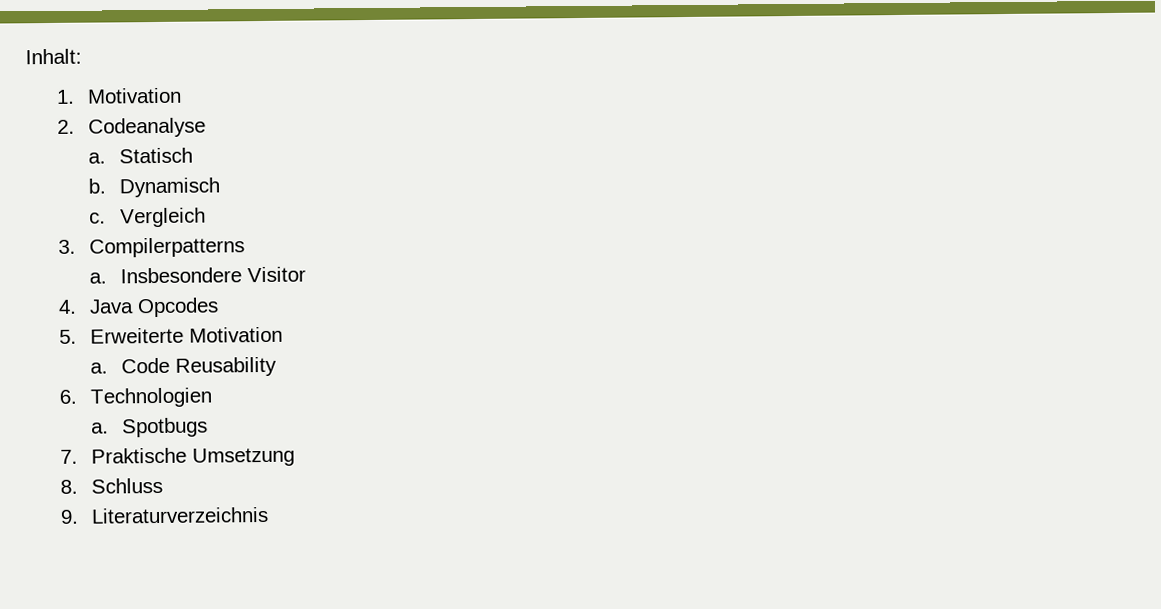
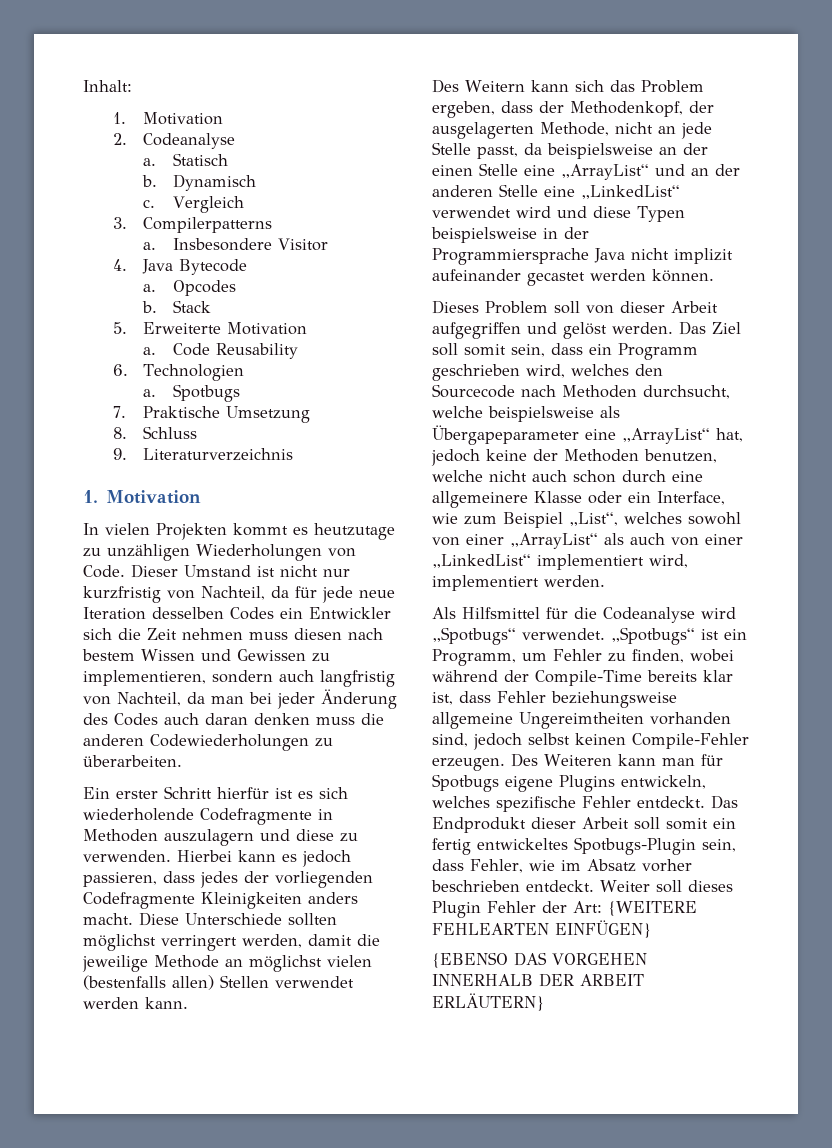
(134, 306) none -> [179,259,248,275] [143,284,157,292] Bytecode // a.
(219, 307) none -> [142,300,212,313] // b. Stack
(269, 515) none -> [83,490,201,504] [83,523,395,540] [83,544,356,561] [83,564,350,578] [83,586,395,603] [83,607,391,620] [83,628,383,640] [82,649,330,662] [83,670,395,687] [83,689,397,709] [83,713,384,726] [83,734,333,751] [83,755,182,767] [83,786,348,799] [83,808,333,825] [83,829,358,846] [83,850,351,867] [83,871,373,888] [83,892,358,909] [83,912,337,926] [83,934,380,951] [82,955,372,972] [83,975,354,990] [83,997,188,1009] [432,79,704,93] [432,101,714,118] [432,122,712,139] [432,142,708,159] [432,163,740,180] [432,184,680,199] [432,206,685,222] [431,227,589,243] [432,248,733,265] [432,269,714,286] [432,300,718,314] [432,321,741,339] [432,343,698,360] [432,364,663,381] [432,384,730,399] [432,406,620,422] [432,425,743,445] [431,449,717,466] [432,470,703,483] [432,491,725,508] [432,512,741,528] [432,533,743,549] [432,554,688,570] [432,575,605,591] [432,607,736,623] [432,627,747,645] [432,649,734,666] [432,670,733,686] [432,691,677,708] [432,712,731,729] [432,733,749,750] [432,753,723,771] [432,774,706,792] [432,795,738,812] [432,817,736,833] [432,837,736,855] [432,859,692,873] [431,880,733,893] [432,901,697,918] [432,920,651,938] [432,952,647,968] [432,973,644,987] [432,993,544,1011] // 1. Motivation // In vielen Projekten kommt es heutzutage zu unzähligen Wiederholungen von Code. Dieser Umstand ist nicht nur kurzfristig von Nachteil, da für jede neue Iteration desselben Codes ein Entwickler sich die Zeit nehmen muss diesen nach bestem Wissen und Gewissen zu implementieren, sondern auch langfristig von Nachteil, da man bei jeder Änderung des Codes auch daran denken muss die anderen Codewiederholungen zu überarbeiten. // Ein erster Schritt hierfür ist es sich wiederholende Codefragmente in Methoden auszulagern und diese zu verwenden. Hierbei kann es jedoch passieren, dass jedes der vorliegenden Codefragmente Kleinigkeiten anders macht. Diese Unterschiede sollten möglichst verringert werden, damit die jeweilige Methode an möglichst vielen (bestenfalls allen) Stellen verwendet werden kann. // Des Weitern kann sich das Problem ergeben, dass der Methodenkopf, der ausgelagerten Methode, nicht an jede Stelle passt, da beispielsweise an der einen Stelle eine „ArrayList“ und an der anderen Stelle eine „LinkedList“ verwendet wird und diese Typen beispielsweise in der Programmiersprache Java nicht implizit aufeinander gecastet werden können. // Dieses Problem soll von dieser Arbeit aufgegriffen und gelöst werden. Das Ziel soll somit sein, dass ein Programm geschrieben wird, welches den Sourcecode nach Methoden durchsucht, welche beispielsweise als Übergapeparameter eine „ArrayList“ hat, jedoch keine der Methoden benutzen, welche nicht auch schon durch eine allgemeinere Klasse oder ein Interface, wie zum Beispiel „List“, welches sowohl von einer „ArrayList“ als auch von einer „LinkedList“ implementiert wird, implementiert werden. // Als Hilfsmittel für die Codeanalyse wird „Spotbugs“ verwendet. „Spotbugs“ ist ein Programm, um Fehler zu finden, wobei während der Compile-Time bereits klar ist, dass Fehler beziehungsweise allgemeine Ungereimtheiten vorhanden sind, jedoch selbst keinen Compile-Fehler erzeugen. Des Weiteren kann man für Spotbugs eigene Plugins entwickeln, welches spezifische Fehler entdeckt. Das Endprodukt dieser Arbeit soll somit ein fertig entwickeltes Spotbugs-Plugin sein, dass Fehler, wie im Absatz vorher beschrieben entdeckt. Weiter soll dieses Plugin Fehler der Art: {WEITERE FEHLEARTEN EINFÜGEN} // {EBENSO DAS VORGEHEN INNERHALB DER ARBEIT ERLÄUTERN}

